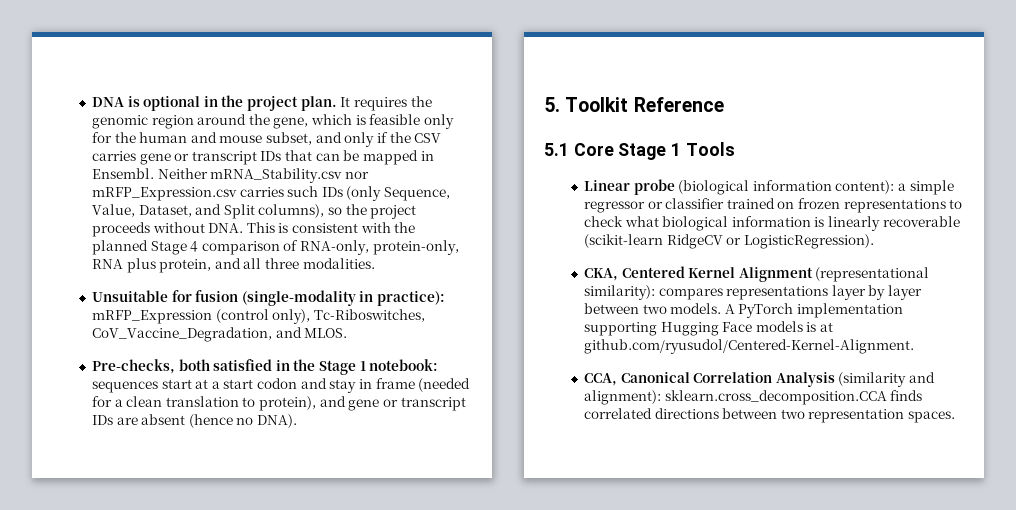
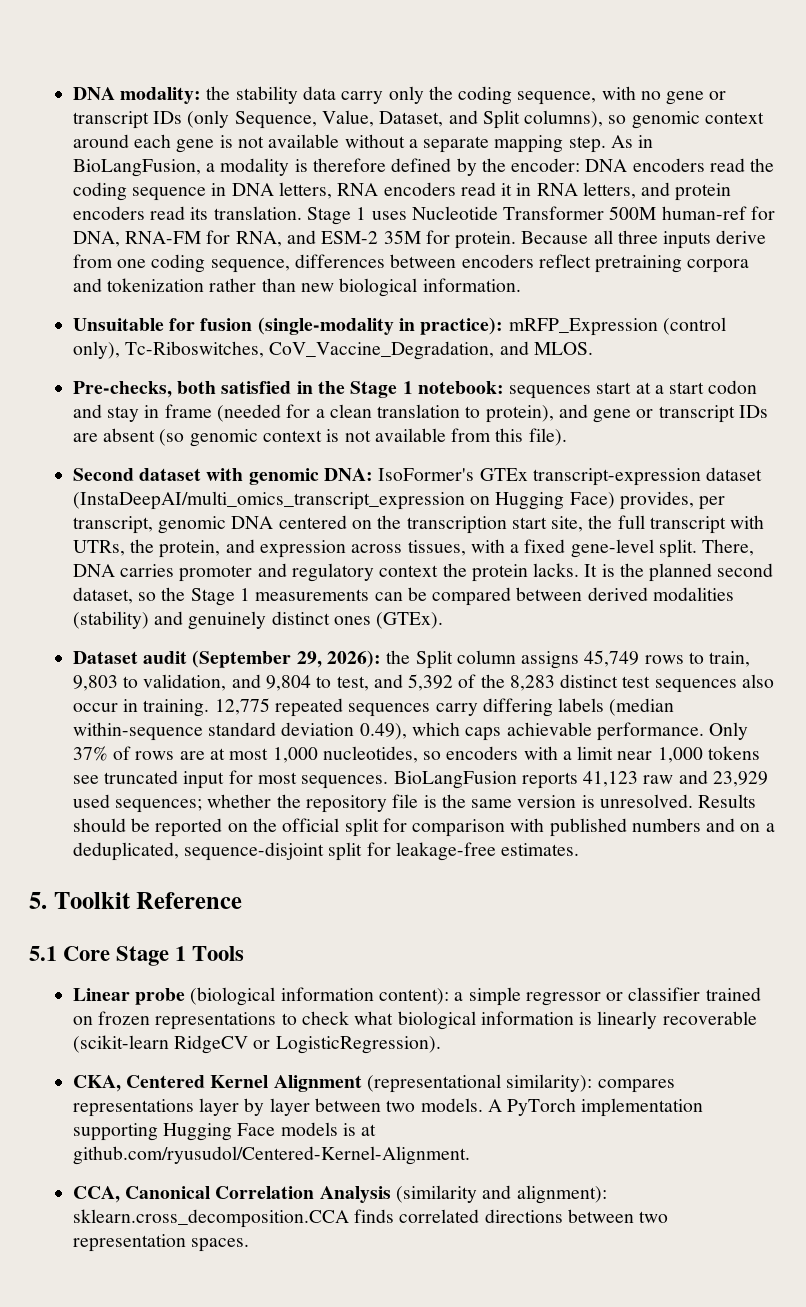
[91,95,432,111] [91,114,455,129] [91,132,442,147] [91,150,434,165] [91,168,369,183] [91,186,319,201] DNA is optional in the project plan. It requires the genomic region around the gene, which is feasible only for the human and mouse subset, and only if the CSV carries gene or transcript IDs that can be mapped in Ensembl. Neither mRNA_Stability.csv nor mRFP_Expression.csv carries such -> [72,86,727,105] [72,111,149,129] DNA modality: the stability data carry only the coding sequence, with no gene or transcript
[345,204,417,219] [91,222,416,237] [91,240,459,255] [91,258,375,273] the project proceeds without DNA. This is consistent with the planned Stage 4 comparison of RNA-only, protein-only, RNA plus protein, and all three modalities. -> [631,111,764,129] [72,134,654,153] [72,158,775,177] [72,182,732,201] [72,206,775,225] [72,230,767,249] [72,254,750,273] [72,278,521,297] genomic context around each gene is not available without a separate mapping step. As in BioLangFusion, a modality is therefore defined by the encoder: DNA encoders read the coding sequence in DNA letters, RNA encoders read it in RNA letters, and protein encoders read its translation. Stage 1 uses Nucleotide Transformer 500M human-ref for DNA, RNA-FM for RNA, and ESM-2 35M for protein. Because all three inputs derive from one coding sequence, differences between encoders reflect pretraining corpora and tokenization rather than new biological information.
[188,414,298,428] (hence no DNA). -> [159,428,567,447] [72,467,763,486] [72,491,726,510] [72,515,765,534] [72,539,755,558] [72,563,774,582] [72,587,734,606] [72,611,444,630] [72,650,751,669] [72,674,774,693] [72,698,675,717] [72,722,749,741] [72,746,760,763] [72,770,768,789] [72,794,757,813] [72,818,775,837] [72,842,580,861] (so genomic context is not available from this file). // Second dataset with genomic DNA: IsoFormer's GTEx transcript-expression dataset (InstaDeepAI/multi_omics_transcript_expression on Hugging Face) provides, per transcript, genomic DNA centered on the transcription start site, the full transcript with UTRs, the protein, and expression across tissues, with a fixed gene-level split. There, DNA carries promoter and regulatory context the protein lacks. It is the planned second dataset, so the Stage 1 measurements can be compared between derived modalities (stability) and genuinely distinct ones (GTEx). // Dataset audit (September 29, 2026): the Split column assigns 45,749 rows to train, 9,803 to validation, and 9,804 to test, and 5,392 of the 8,283 distinct test sequences also occur in training. 12,775 repeated sequences carry differing labels (median within-sequence standard deviation 0.49), which caps achievable performance. Only 37% of rows are at most 1,000 nucleotides, so encoders with a limit near 1,000 tokens see truncated input for most sequences. BioLangFusion reports 41,123 raw and 23,929 used sequences; whether the repository file is the same version is unresolved. Results should be reported on the official split for comparison with published numbers and on a deduplicated, sequence-disjoint split for leakage-free estimates.

